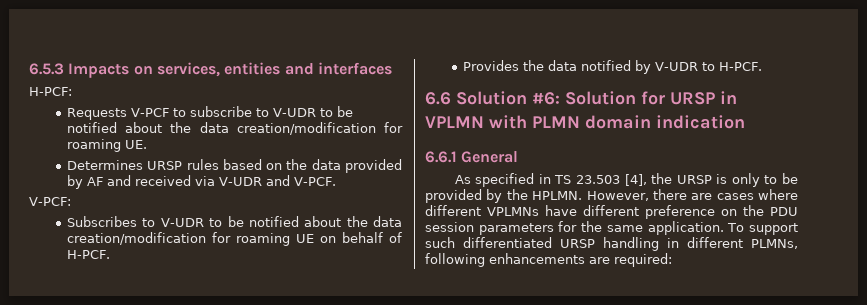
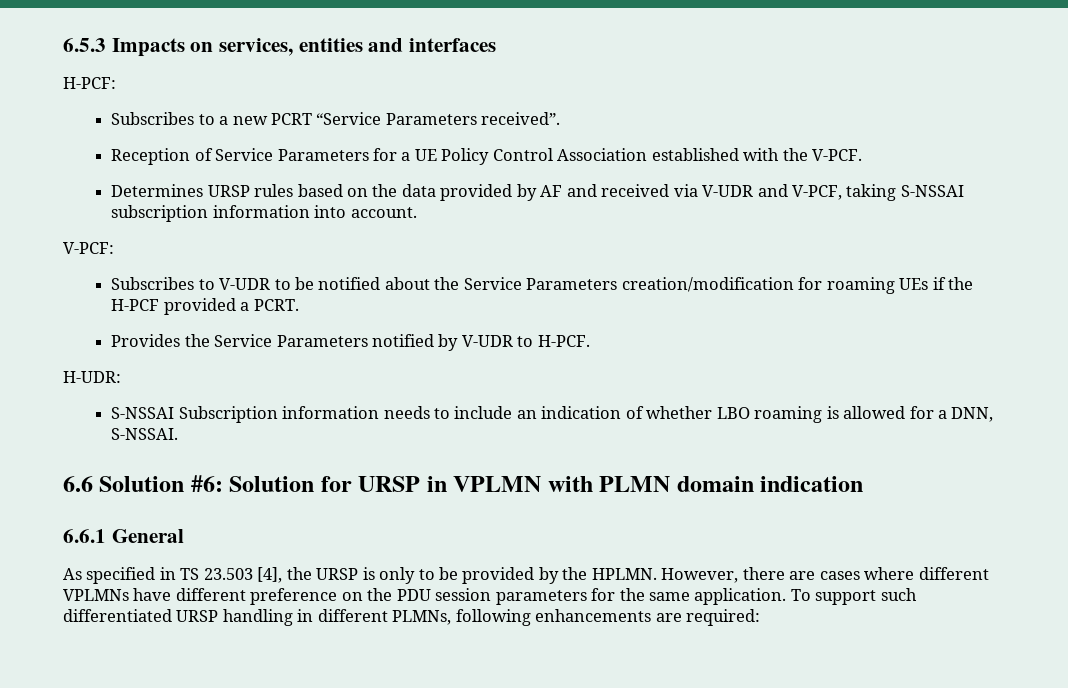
[66,106,353,120] [66,122,404,135] [66,139,147,152] Requests V-PCF to subscribe to V-UDR to be notified about the data creation/modification for roaming UE. -> [111,112,561,125] [111,148,863,165] Subscribes to a new PCRT “Service Parameters received”. // Reception of Service Parameters for a UE Policy Control Association established with the V-PCF.
[293,177,336,186] V-PCF. -> [792,184,964,201] [111,205,417,222] V-PCF, taking S-NSSAI subscription information into account.
[372,216,402,227] [66,232,402,246] [66,250,110,259] data creation/modification for roaming UE on behalf of H-PCF. -> [463,277,974,294] [111,298,299,315] Service Parameters creation/modification for roaming UEs if the H-PCF provided a PCRT.
[547,60,577,71] data -> [214,334,368,347] Service Parameters
(762, 66) none -> [63,371,121,383] [111,406,994,423] [111,428,179,440] // H-UDR: // S-NSSAI Subscription information needs to include an indication of whether LBO roaming is allowed for a DNN, S-NSSAI.

